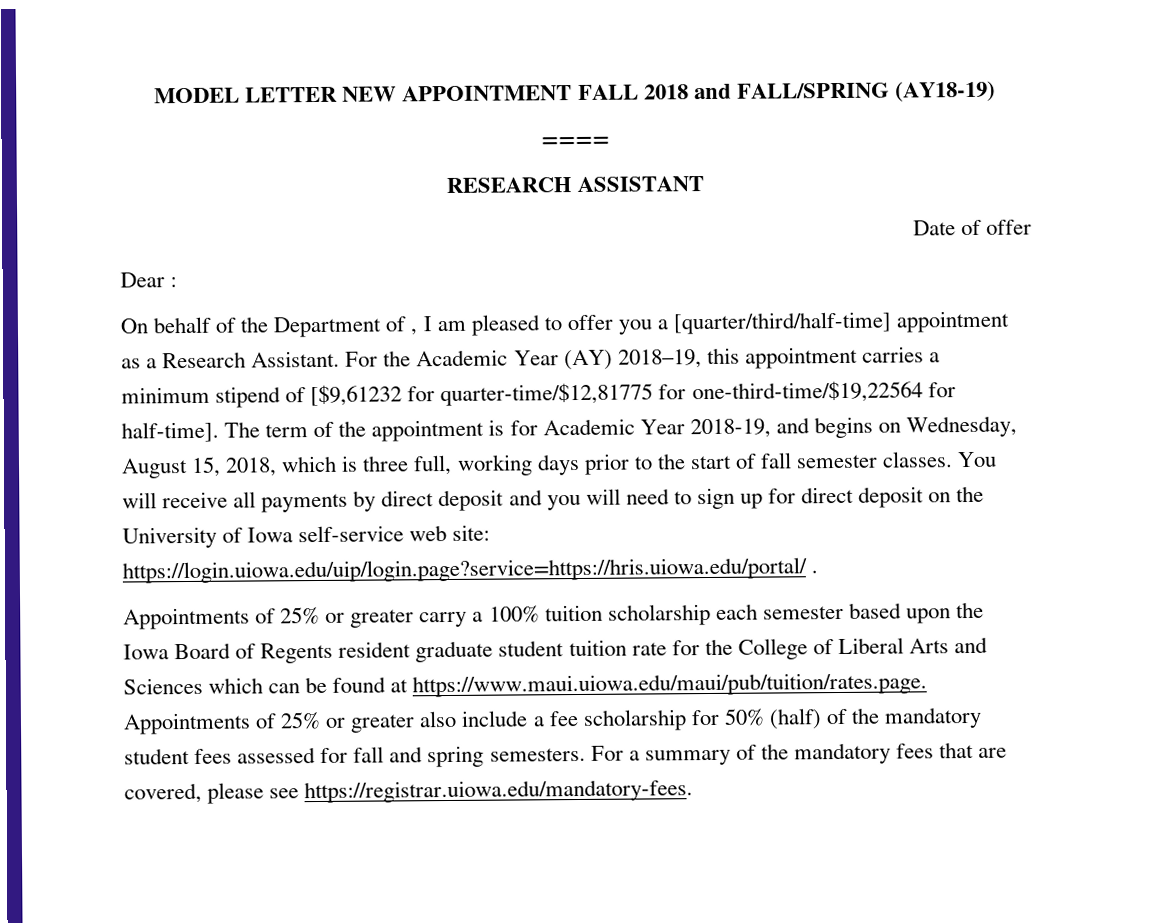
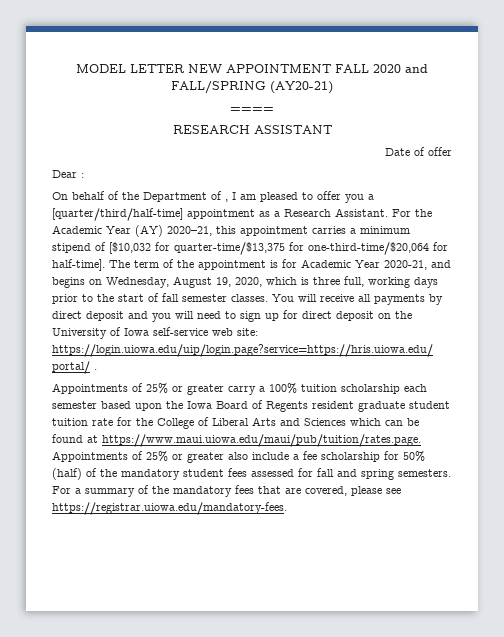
[643,84,689,100] 2018 -> [373,64,401,73] 2020
[894,80,996,102] (AY18-19) -> [270,81,333,94] (AY20-21)
[617,349,702,369] 2018–19, -> [167,226,212,236] 2020–21,
[310,380,923,407] [$9,61232 for quarter-time/$12,81775 for one-third-time/$19,22564 -> [109,242,429,255] [$10,032 for quarter-time/$13,375 for one-third-time/$20,064
[689,418,771,439] 2018-19, -> [384,260,427,270] 2020-21,
[191,456,278,477] 15, 2018, -> [216,277,262,287] 19, 2020,

